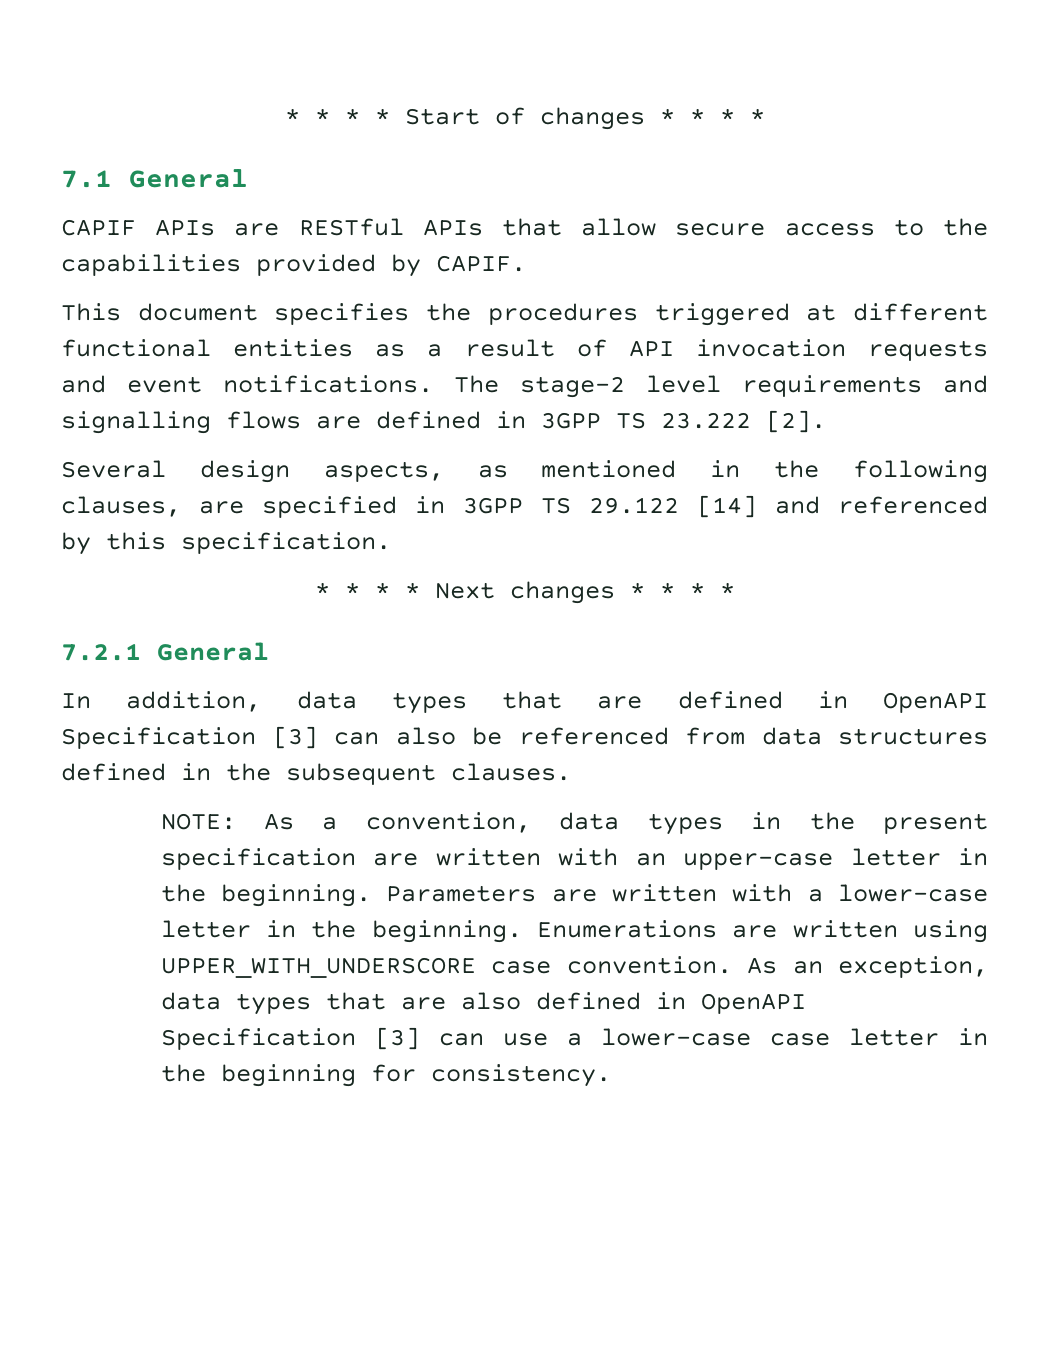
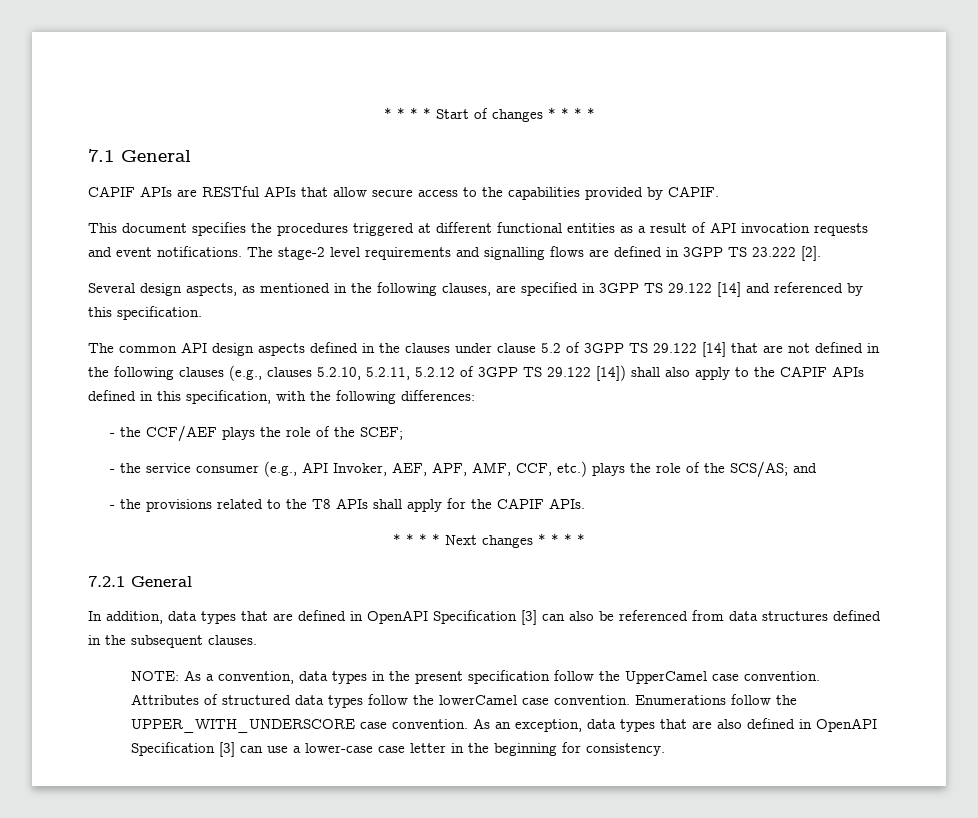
(391, 543) none -> [88,342,880,357] [88,365,864,381] [88,390,475,404] [109,425,403,442] [109,461,817,478] [109,498,585,512] // The common API design aspects defined in the clauses under clause 5.2 of 3GPP TS 29.122 [14] that are not defined in the following clauses (e.g., clauses 5.2.10, 5.2.11, 5.2.12 of 3GPP TS 29.122 [14]) shall also apply to the CAPIF APIs defined in this specification, with the following differences: // - the CCF/AEF plays the role of the SCEF; // - the service consumer (e.g., API Invoker, AEF, APF, AMF, CCF, etc.) plays the role of the SCS/AS; and // - the provisions related to the T8 APIs shall apply for the CAPIF APIs.
[373,848,988,870] [160,884,988,907] [160,920,988,943] are written with an upper-case letter in the beginning. Parameters are written with a lower-case letter in the beginning. Enumerations are written using -> [554,670,821,684] [131,694,798,708] follow the UpperCamel case convention. Attributes of structured data types follow the lowerCamel case convention. Enumerations follow the

